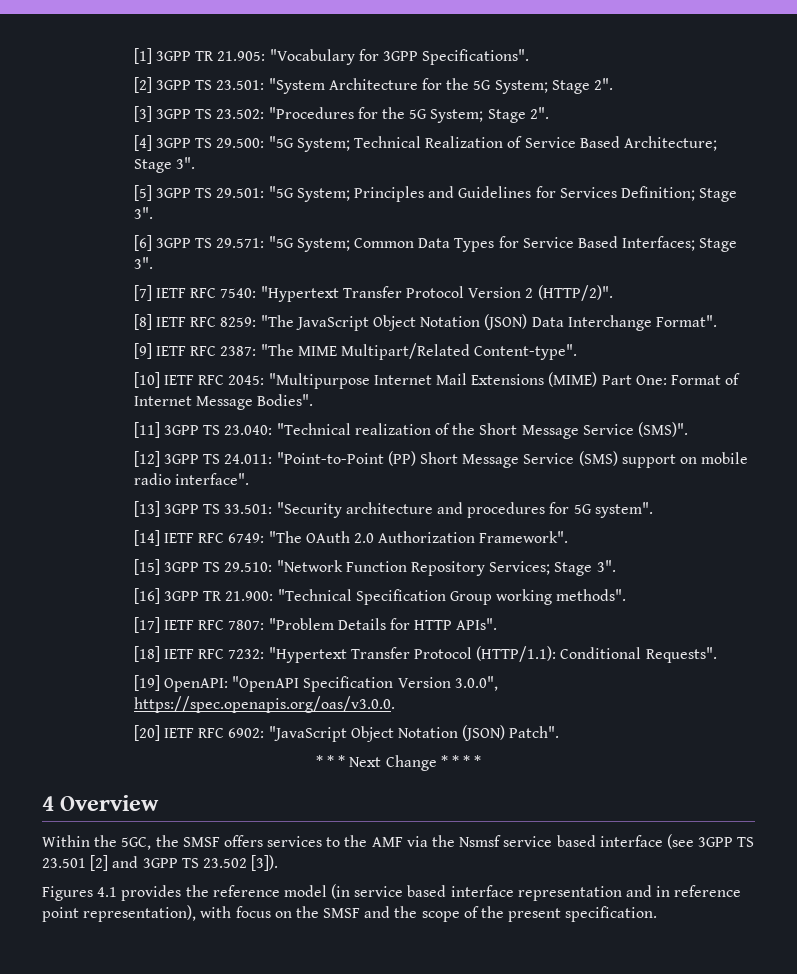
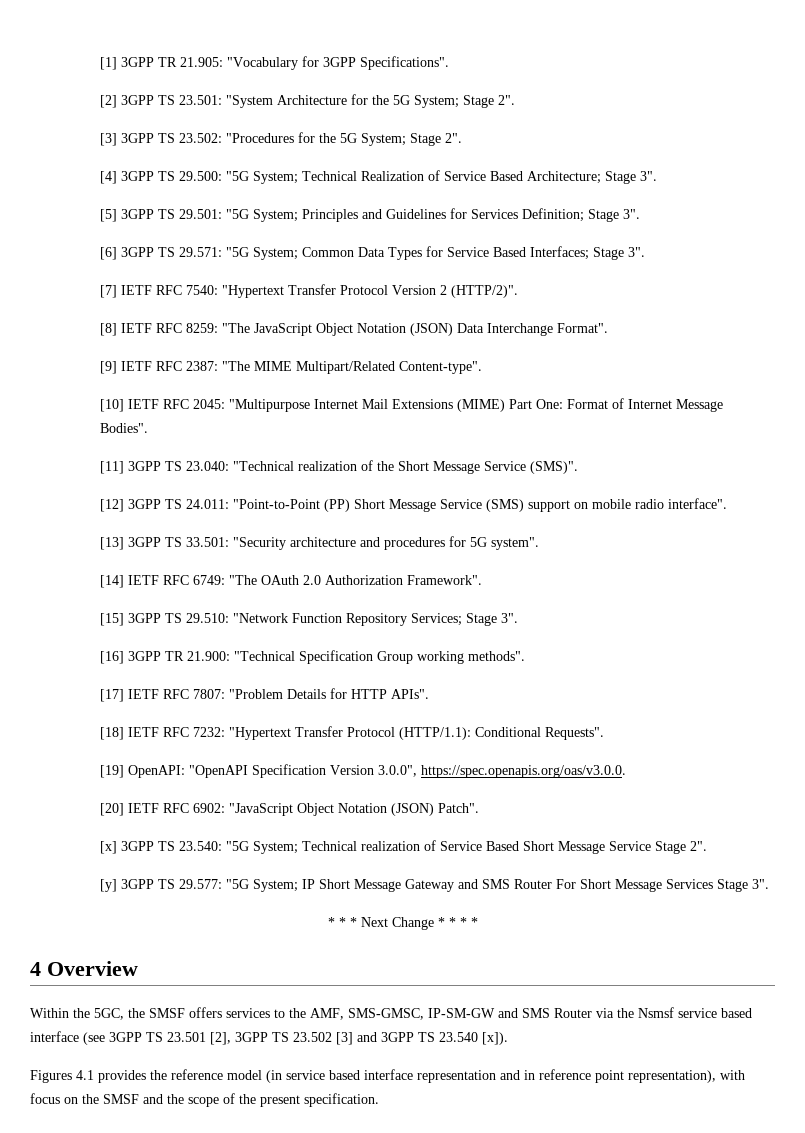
(560, 732) none -> [100,840,708,854] [100,879,770,892] // [x] 3GPP TS 23.540: "5G System; Technical realization of Service Based Short Message Service Stage 2". // [y] 3GPP TS 29.577: "5G System; IP Short Message Gateway and SMS Router For Short Message Services Stage 3".
[371,837,403,847] AMF -> [310,1008,592,1020] AMF, SMS-GMSC, IP-SM-GW and SMS Router
[90,855,109,871] [2] -> [210,1032,353,1045] [2], 3GPP TS 23.502 [3]
[202,855,279,871] 23.502 [3]). -> [439,1032,508,1045] 23.540 [x]).

